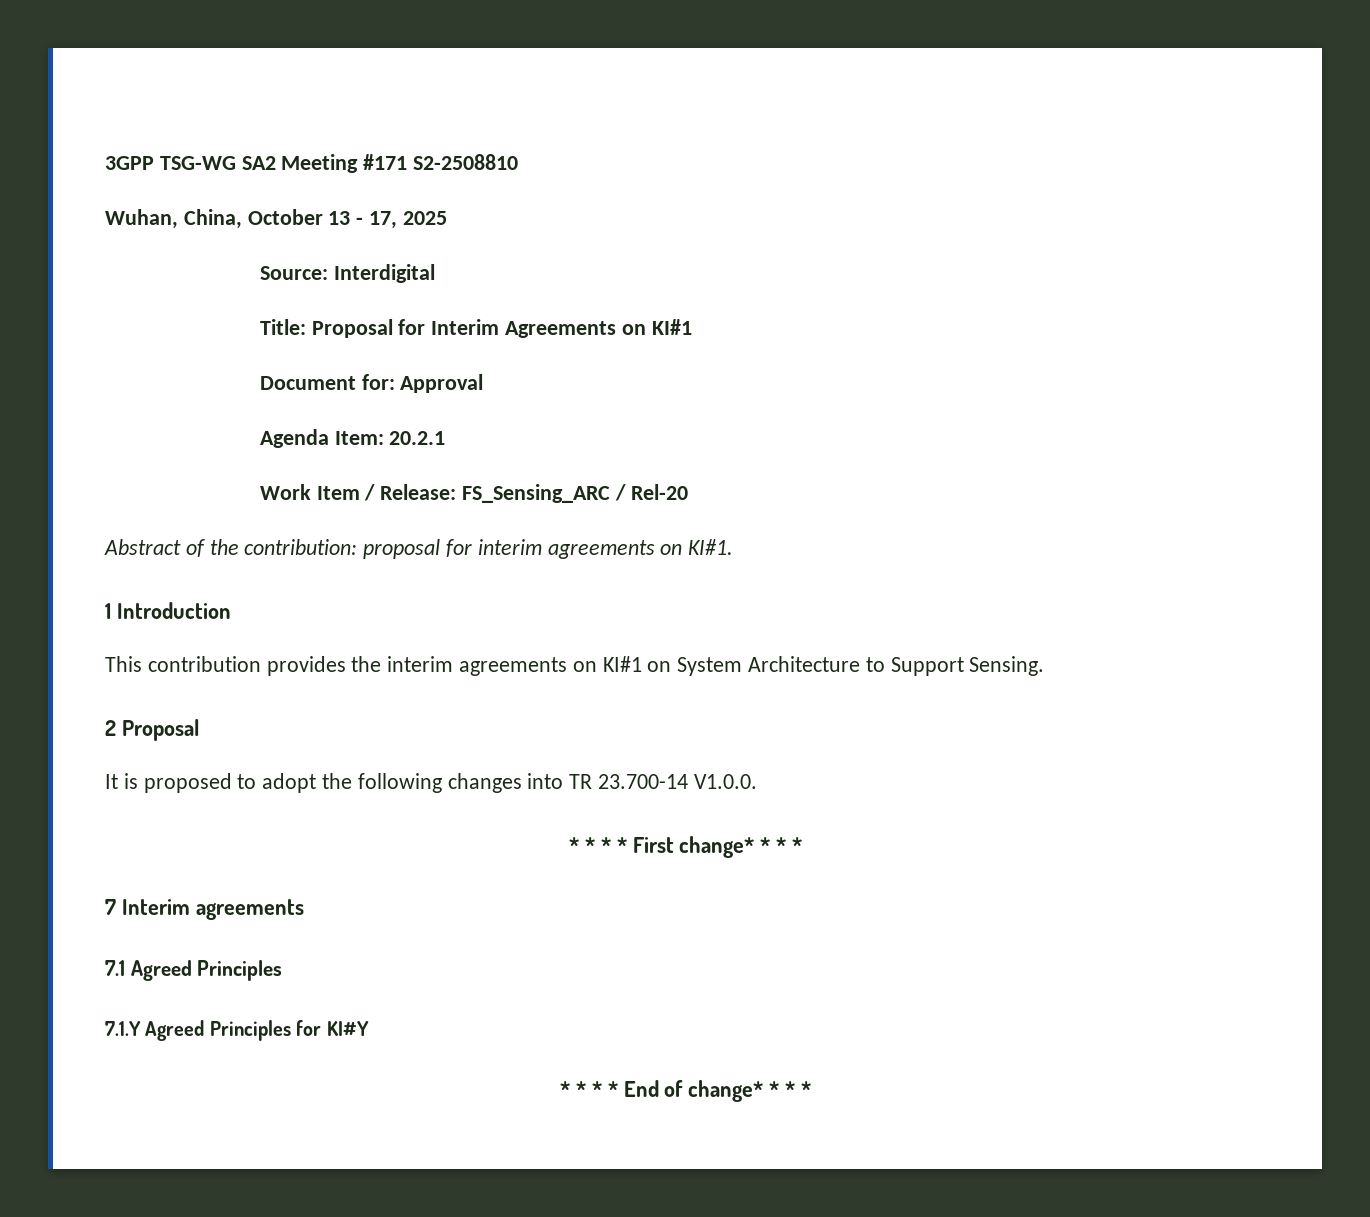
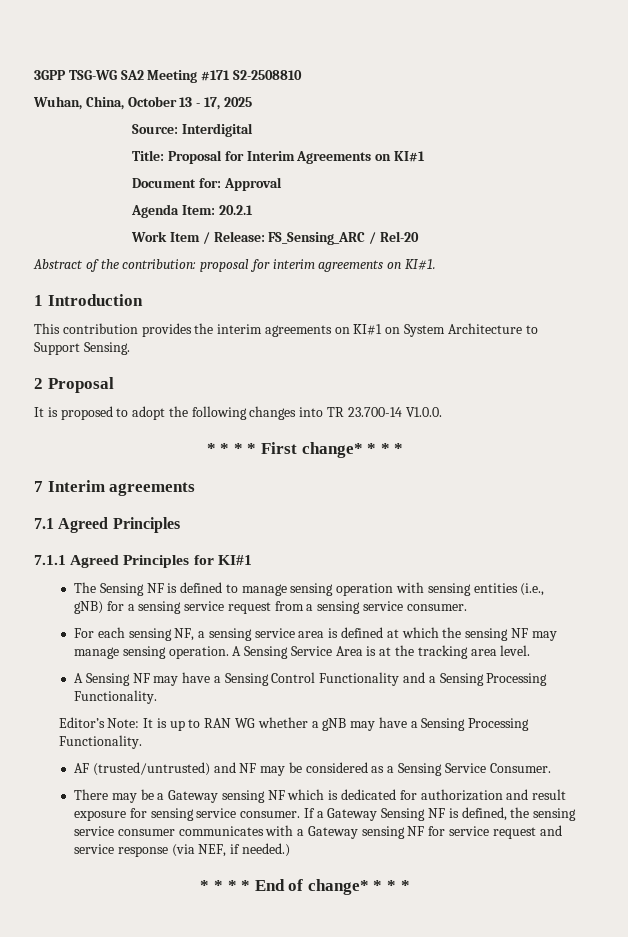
[105,1021,141,1036] 7.1.Y -> [34,555,66,565] 7.1.1
[326,1021,369,1036] KI#Y -> [217,555,252,565] [73,582,545,596] [73,601,467,614] [73,627,557,641] [73,645,531,659] [73,672,548,686] [73,690,157,704] [58,717,530,731] [58,735,142,749] [73,762,551,776] [73,789,567,803] [73,807,577,821] [73,825,562,839] [73,843,290,857] KI#1 // The Sensing NF is defined to manage sensing operation with sensing entities (i.e., gNB) for a sensing service request from a sensing service consumer. // For each sensing NF, a sensing service area is defined at which the sensing NF may manage sensing operation. A Sensing Service Area is at the tracking area level. // A Sensing NF may have a Sensing Control Functionality and a Sensing Processing Functionality. // Editor’s Note: It is up to RAN WG whether a gNB may have a Sensing Processing Functionality. // AF (trusted/untrusted) and NF may be considered as a Sensing Service Consumer. // There may be a Gateway sensing NF which is dedicated for authorization and result exposure for sensing service consumer. If a Gateway Sensing NF is defined, the sensing service consumer communicates with a Gateway sensing NF for service request and service response (via NEF, if needed.)

